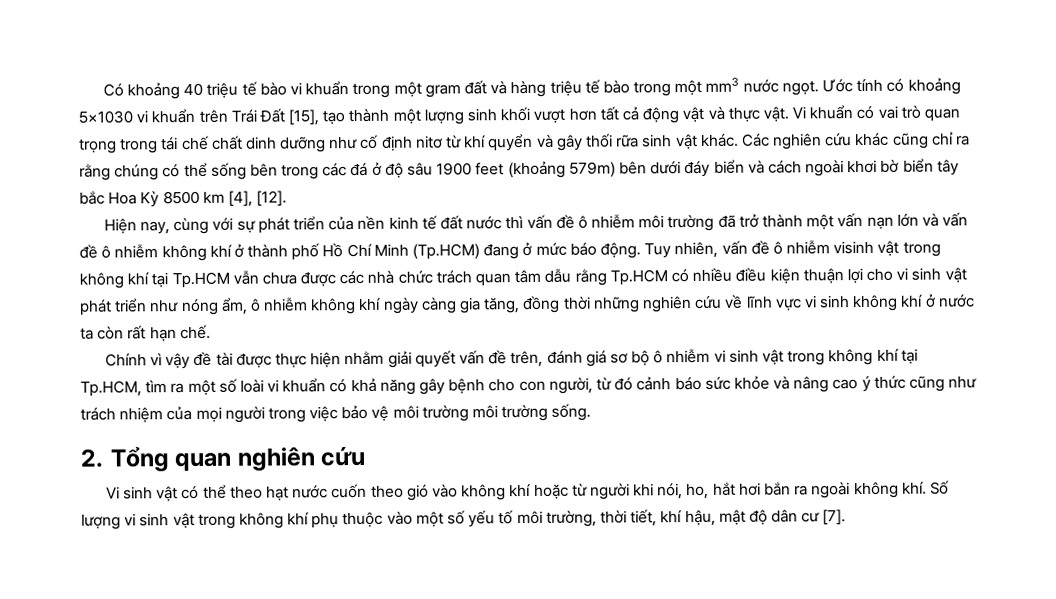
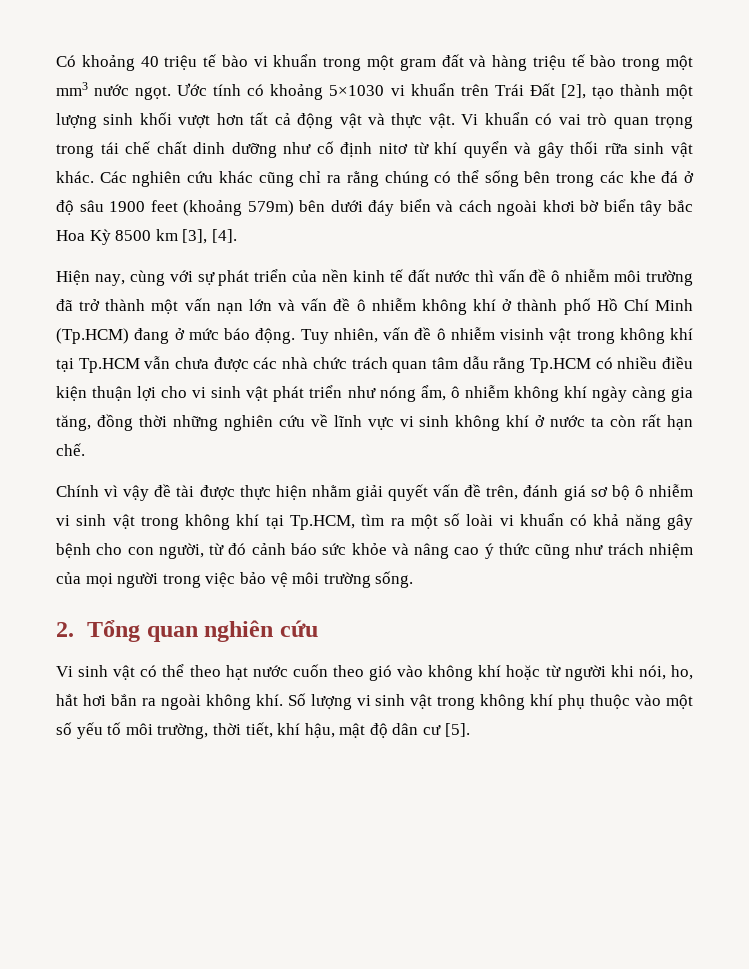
[288,109,320,126] [15], -> [560,84,586,99] [2],
(348, 170) none -> [629,171,656,183] khe
[227,190,288,207] [4], [12]. -> [182,229,237,244] [3], [4].
[472,404,549,422] môi trường -> (371, 580) none
[822,509,847,526] [7]. -> [444,723,470,737] [5].

